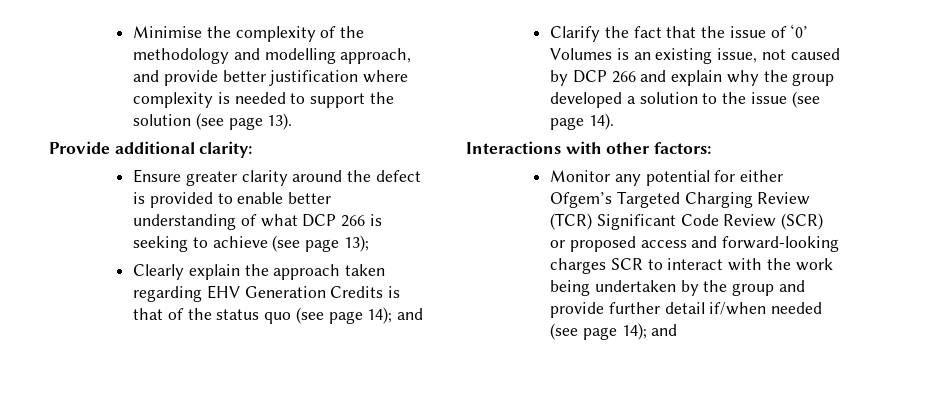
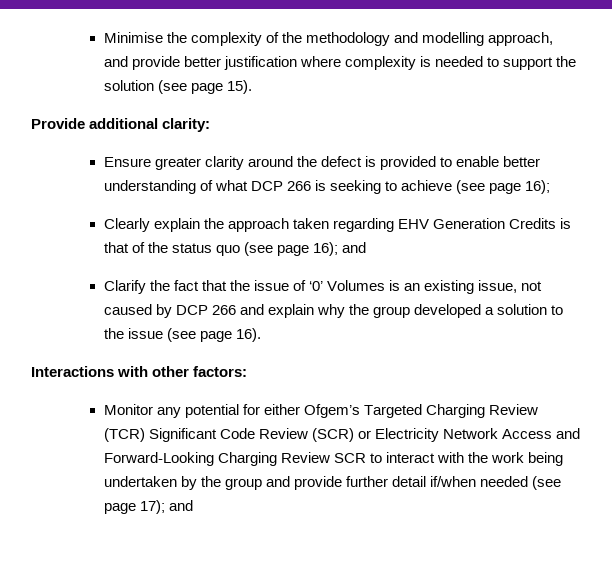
[267,113,293,130] 13). -> [226,80,252,94] 15).
[343,235,369,252] 13); -> [525,180,551,194] 16);
[367,307,393,324] 14); -> [312,242,338,256] 16);
[588,113,614,130] 14). -> [235,328,261,342] 16).
[569,236,840,252] [550,258,607,274] proposed access and forward-looking charges -> [374,428,581,442] [103,452,330,466] Electricity Network Access and Forward-Looking Charging Review
[621,323,647,340] 14); -> [139,500,165,514] 17);

